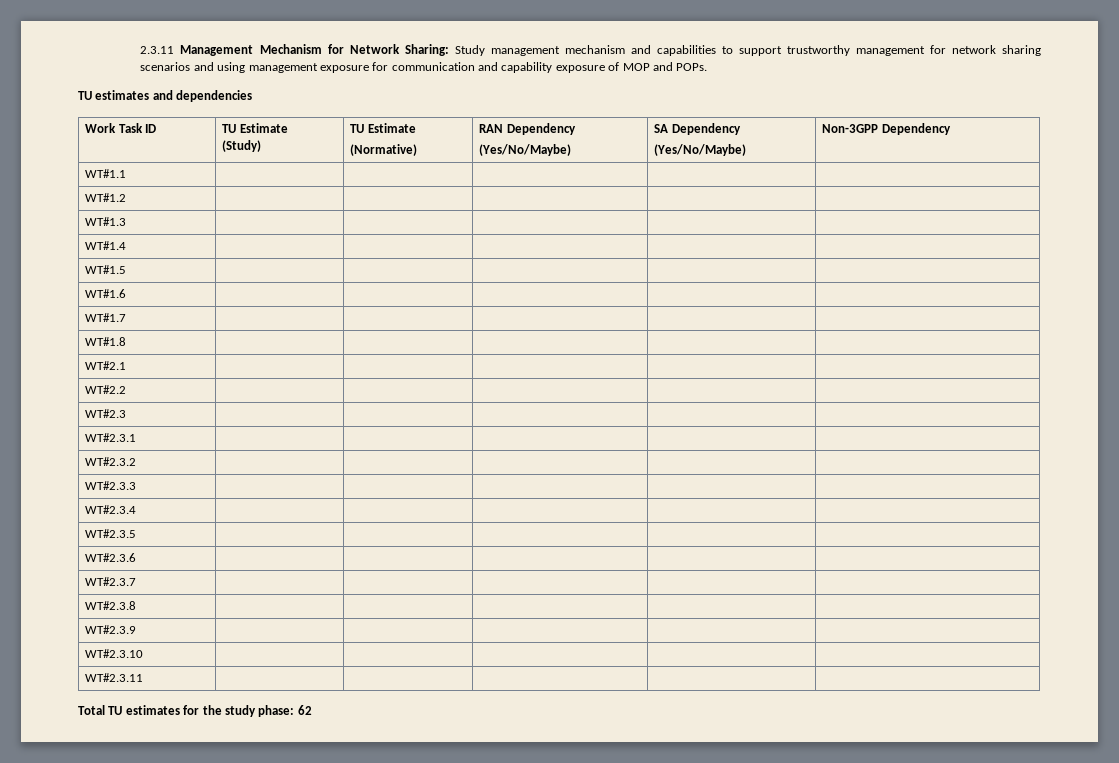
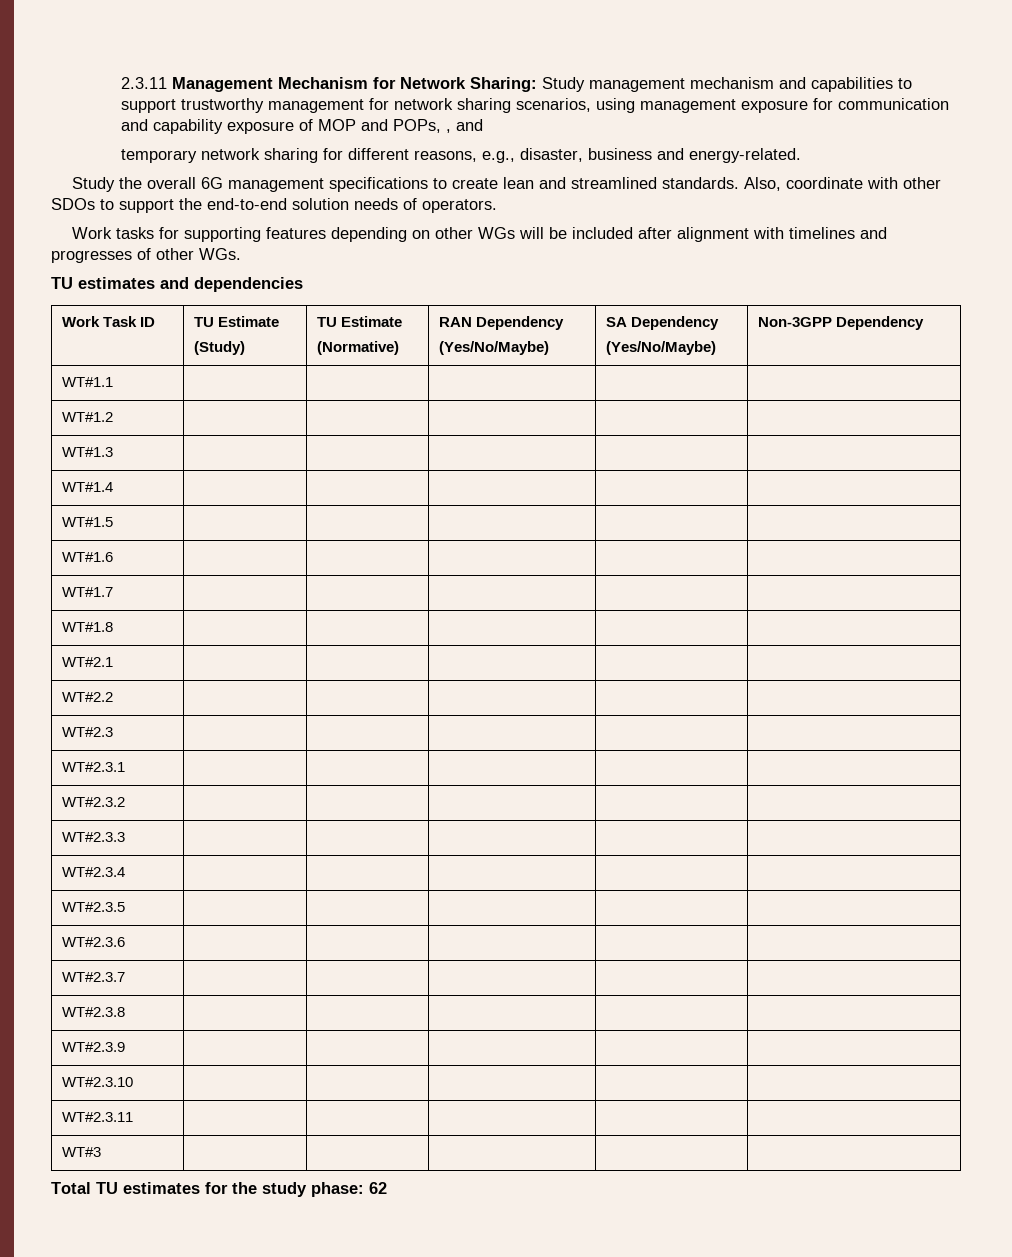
[140,62,214,71] scenarios and -> [515,98,591,112] scenarios,
[676,63,708,71] POPs. -> [392,119,483,133] [120,148,801,163] [72,177,942,192] [51,198,497,213] [72,227,888,242] [51,248,241,263] POPs, , and // temporary network sharing for different reasons, e.g., disaster, business and energy-related. // Study the overall 6G management specifications to create lean and streamlined standards. Also, coordinate with other SDOs to support the end-to-end solution needs of operators. // Work tasks for supporting features depending on other WGs will be included after alignment with timelines and progresses of other WGs.
(144, 677) none -> [62,1147,102,1157] // WT#3 | | | | |

